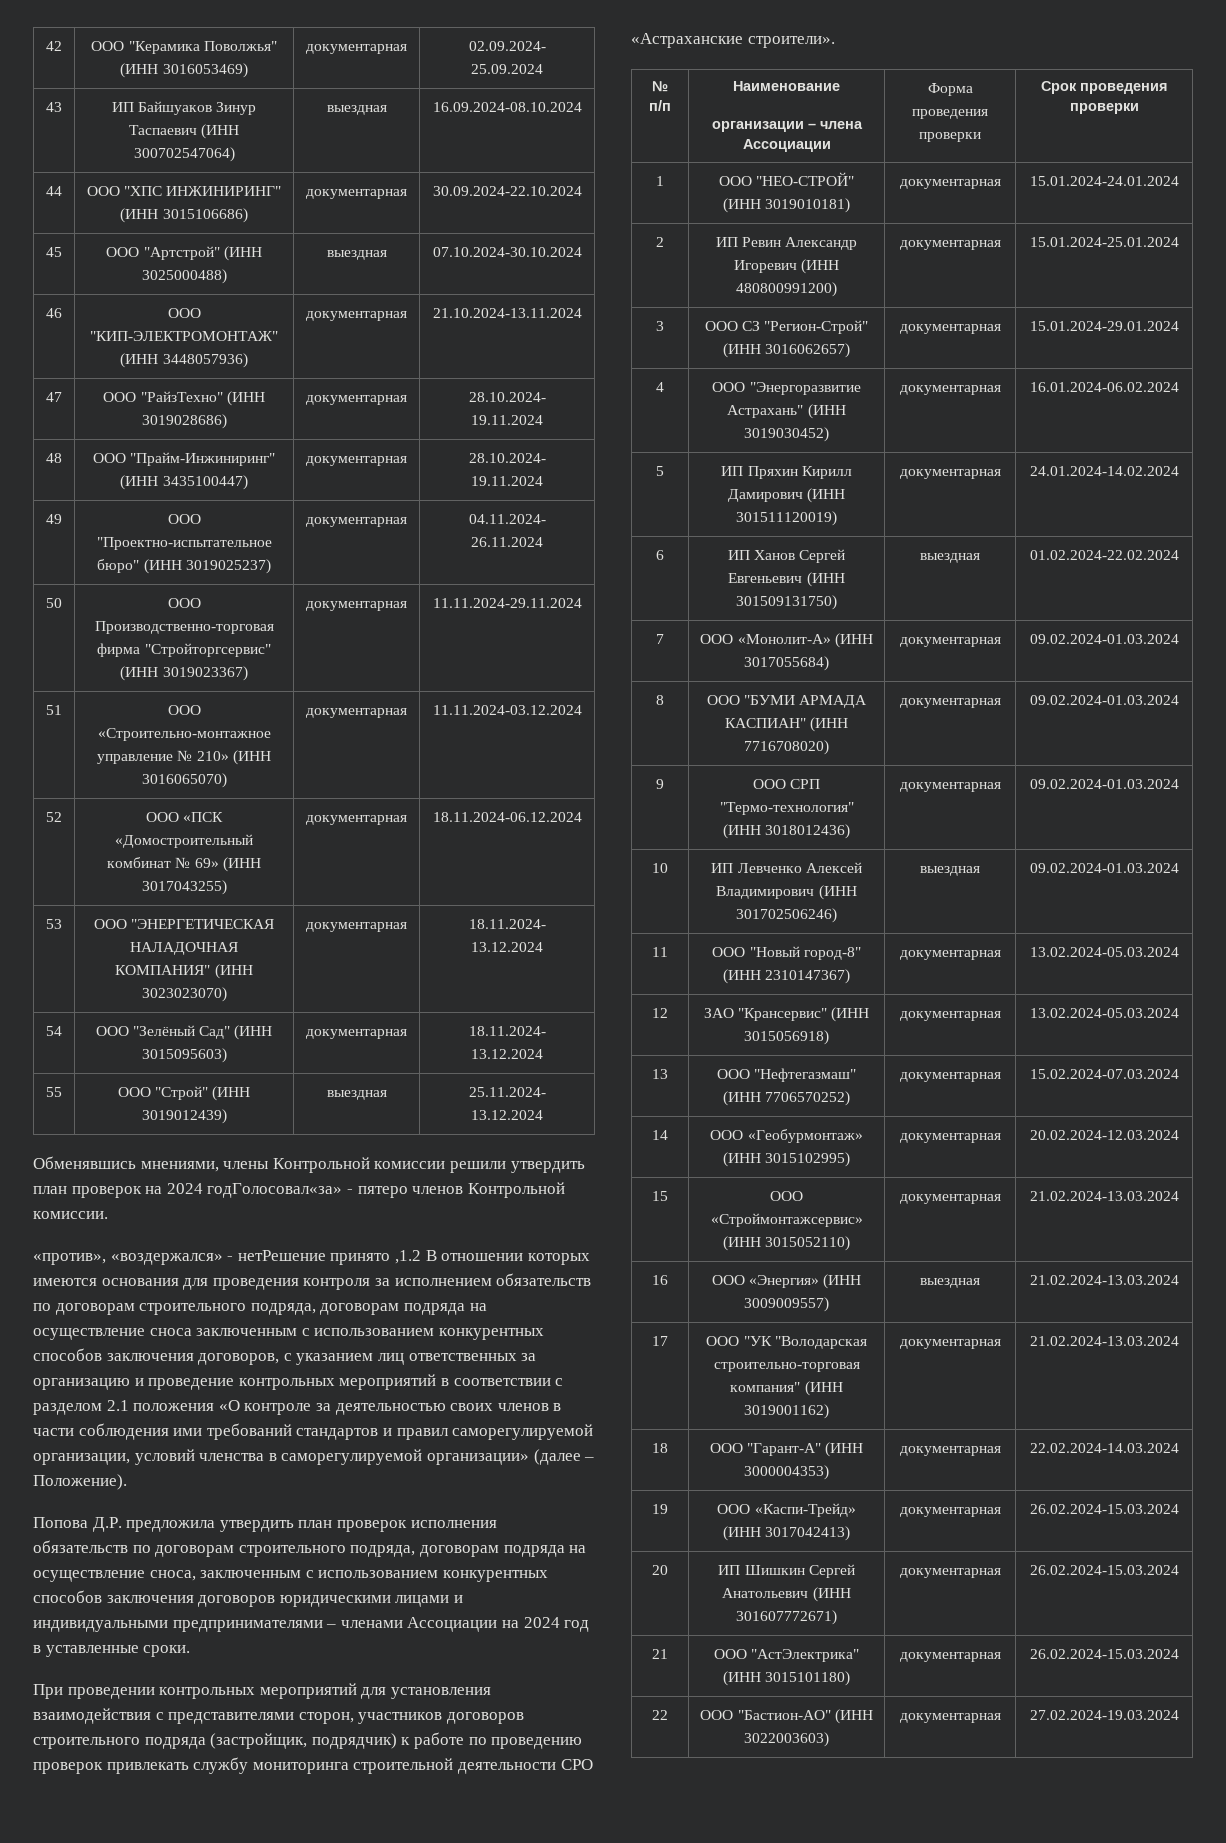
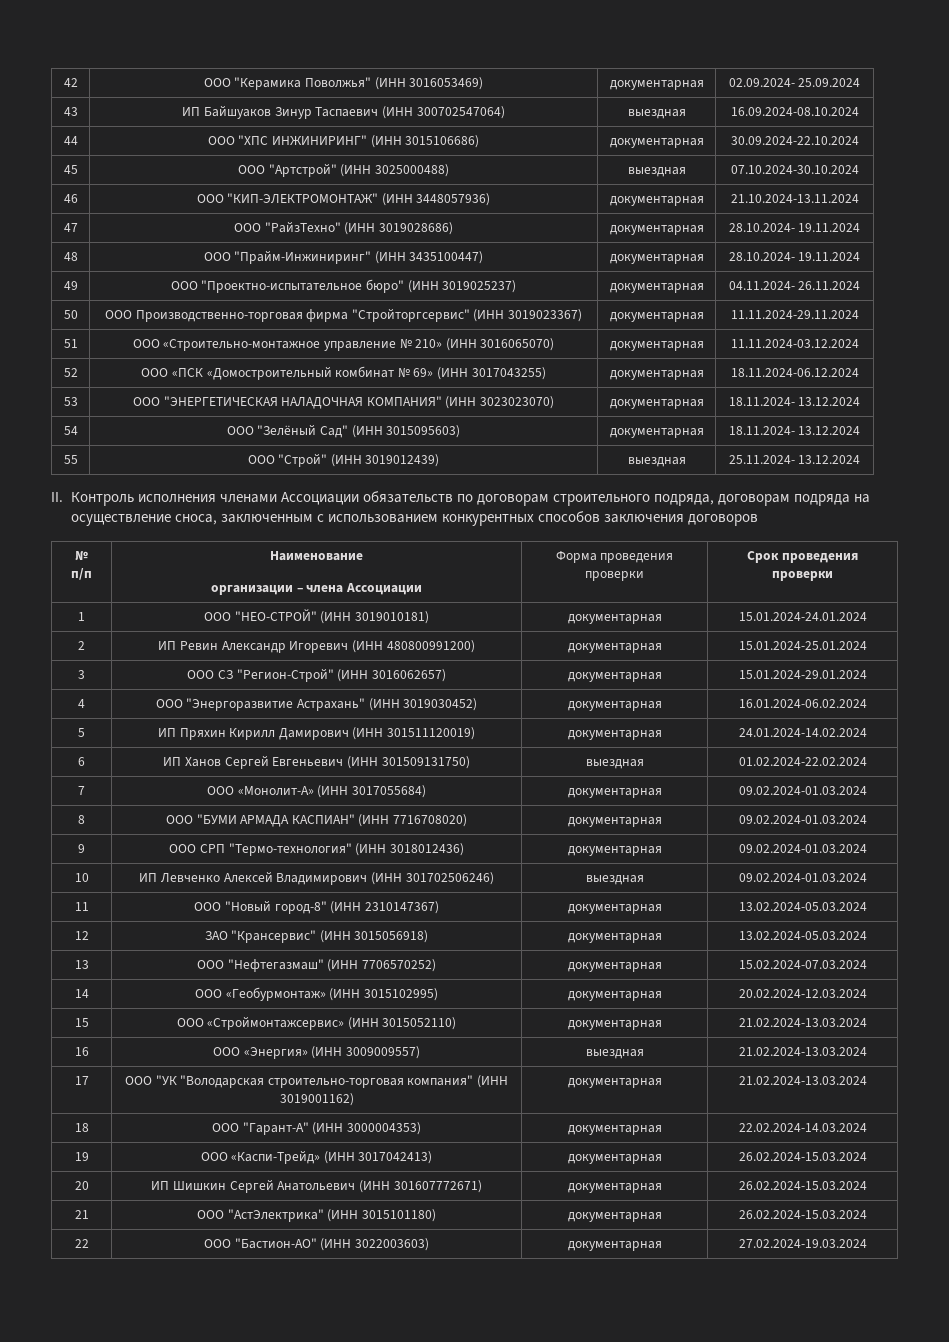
[33,1156,585,1173] [33,1182,565,1198] [33,1211,108,1219] [33,1250,590,1265] [33,1273,592,1290] [33,1303,487,1315] [33,1328,544,1340] [33,1348,537,1365] [33,1374,564,1390] [33,1400,562,1415] [33,1423,594,1440] [33,1449,595,1465] [33,1474,127,1490] [33,1517,497,1532] Обменявшись мнениями, члены Контрольной комиссии решили утвердить план проверок на 2024 годГолосовал«за» - пятеро членов Контрольной комиссии. // «против», «воздержался» - нетРешение принято ,1.2 В отношении которых имеются основания для проведения контроля за исполнением обязательств по договорам строительного подряда, договорам подряда на осуществление сноса заключенным с использованием конкурентных способов заключения договоров, с указанием лиц ответственных за организацию и проведение контрольных мероприятий в соответствии с разделом 2.1 положения «О контроле за деятельностью своих членов в части соблюдения ими требований стандартов и правил саморегулируемой организации, условий членства в саморегулируемой организации» (далее – Положение). // Попова Д.Р. предложила утвердить план проверок исполнения -> [51,492,359,506] II. Контроль исполнения членами Ассоциации
[279,1595,463,1607] [33,1617,590,1632] [33,1645,191,1657] [33,1683,491,1699] [33,1708,524,1724] [33,1732,583,1749] [33,1757,593,1774] [631,33,835,48] юридическими лицами и индивидуальными предпринимателями – членами Ассоциации на 2024 год в уставленные сроки. // При проведении контрольных мероприятий для установления взаимодействия с представителями сторон, участников договоров строительного подряда (застройщик, подрядчик) к работе по проведению проверок привлекать службу мониторинга строительной деятельности СРО «Астраханские строители». -> (758, 520) none

